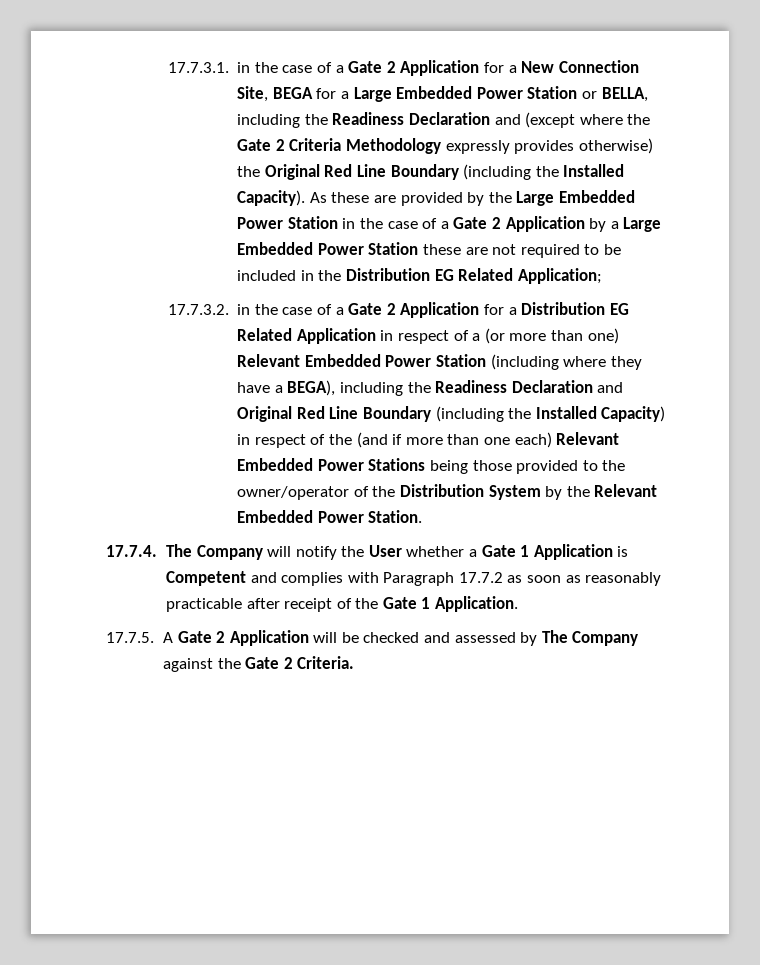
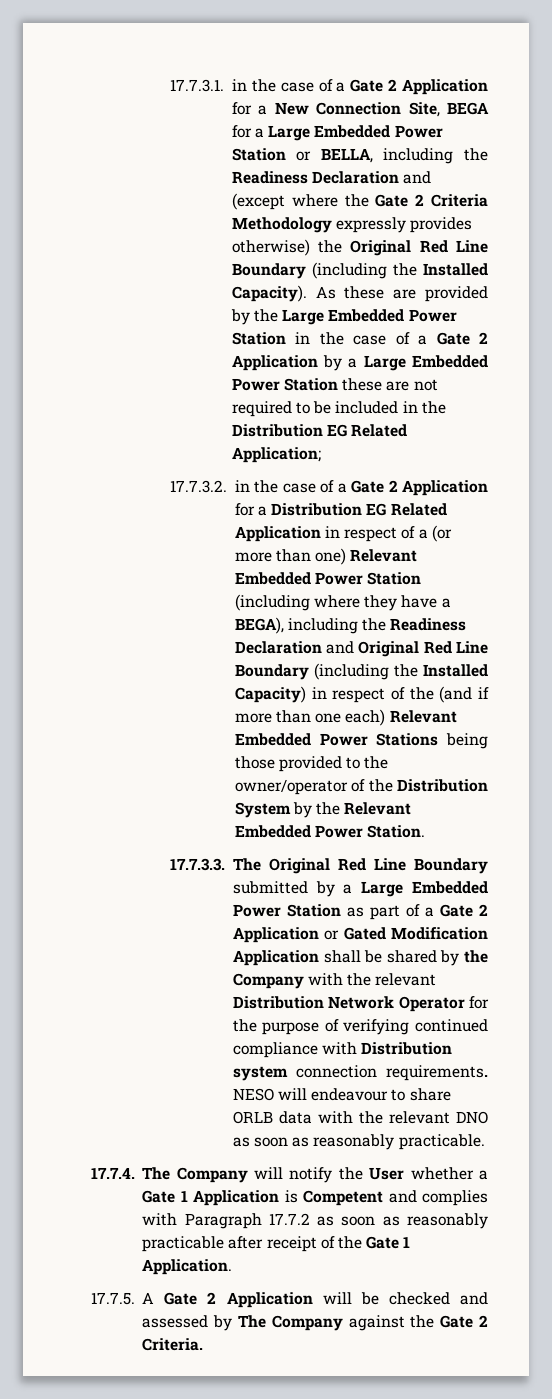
(423, 516) none -> [170,858,488,874] [232,881,488,897] [232,904,489,920] [232,927,489,943] [232,950,488,966] [232,973,437,989] [232,996,490,1012] [232,1019,488,1035] [232,1042,453,1058] [232,1065,488,1081] [232,1088,451,1101] [232,1111,489,1124] [232,1134,485,1150] // 17.7.3.3. The Original Red Line Boundary submitted by a Large Embedded Power Station as part of a Gate 2 Application or Gated Modification Application shall be shared by the Company with the relevant Distribution Network Operator for the purpose of verifying continued compliance with Distribution system connection requirements. NESO will endeavour to share ORLB data with the relevant DNO as soon as reasonably practicable.

